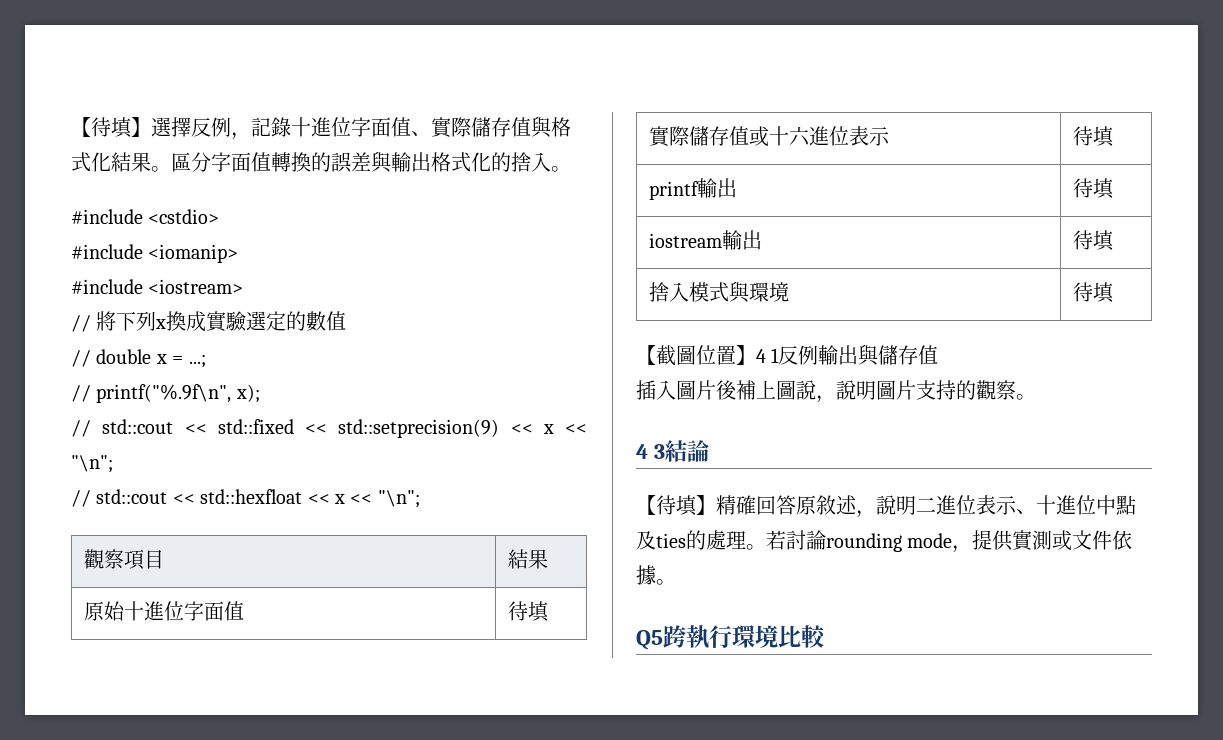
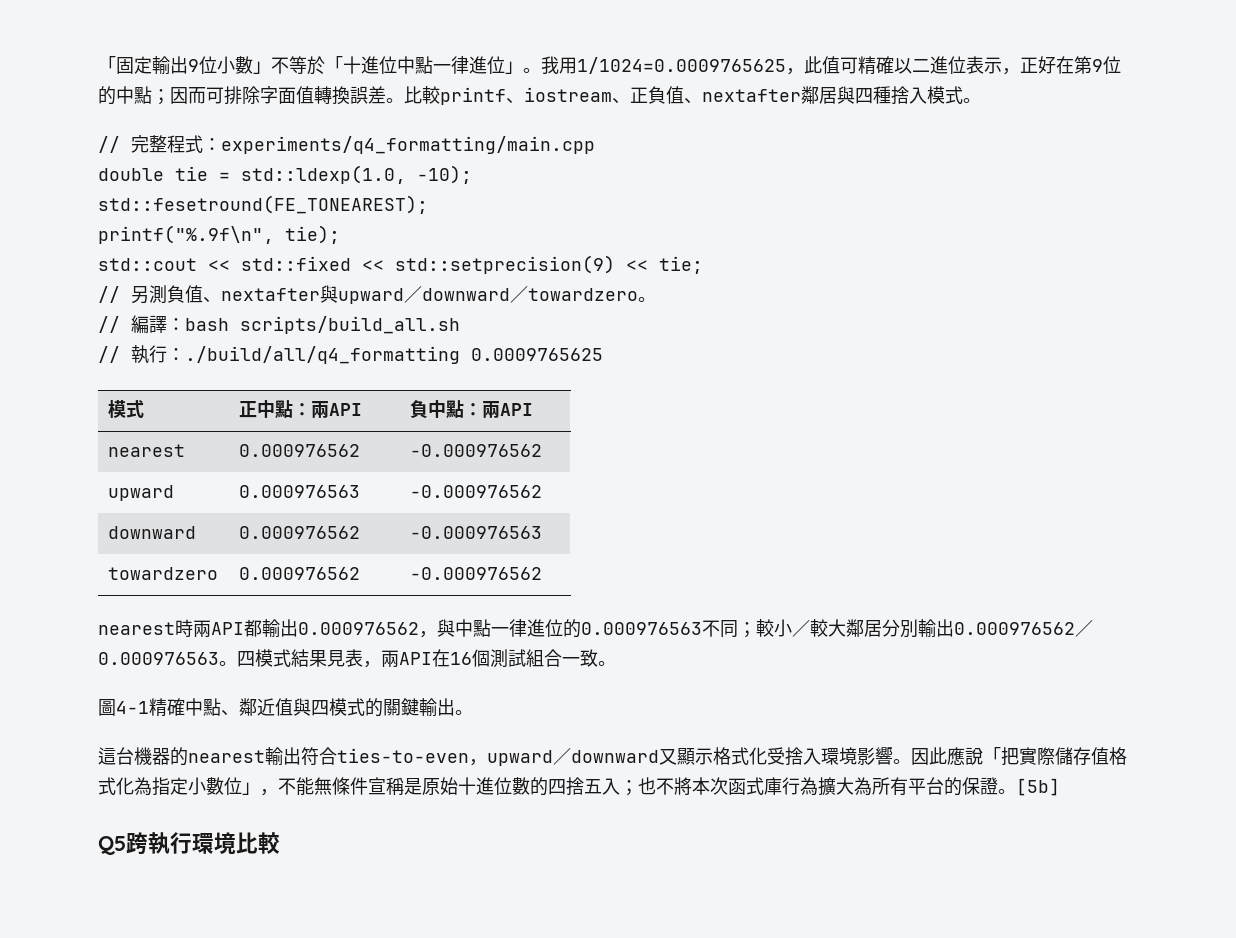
[71,116,571,140] [71,151,571,173] [71,209,220,224] [71,244,239,263] [71,279,244,294] [71,311,347,332] [71,349,206,368] [71,384,260,403] [71,420,91,437] 【待填】選擇反例，記錄十進位字面值、實際儲存值與格式化結果。區分字面值轉換的誤差與輸出格式化的捨入。 // #include <cstdio> // #include <iomanip> // #include <iostream> // // 將下列x換成實驗選定的數值 // // double x = ...; // // printf("%.9f\n", x); // // -> [98,56,1121,75] [98,86,981,105] [98,135,595,154] [98,165,472,184] [98,195,428,214] [98,225,340,244] 「固定輸出9位小數」不等於「十進位中點一律進位」。我用1/1024=0.0009765625，此值可精確以二進位表示，正好在第9位的中點；因而可排除字面值轉換誤差。比較printf、iostream、正負值、nextafter鄰居與四種捨入模式。 // // 完整程式：experiments/q4_formatting/main.cpp // double tie = std::ldexp(1.0, -10); // std::fesetround(FE_TONEAREST); // printf("%.9f\n", tie); //
[542,424,587,434] [71,455,113,473] [71,489,420,508] [83,549,164,570] [507,549,548,569] [83,601,244,621] [507,601,550,622] [648,126,890,147] [1072,126,1115,147] [648,178,737,200] [1072,178,1115,199] [648,230,762,250] [1072,230,1115,251] [648,281,789,303] [1072,282,1115,303] [636,344,939,366] [636,380,1036,403] [636,440,709,462] [636,495,1136,518] [636,530,1133,553] [636,565,676,585] x << "\n"; // // std::cout << std::hexfloat << x << "\n"; // 觀察項目 | 結果 // 原始十進位字面值 | 待填 // 實際儲存值或十六進位表示 | 待填 // printf輸出 | 待填 // iostream輸出 | 待填 // 捨入模式與環境 | 待填 // 【截圖位置】4 1反例輸出與儲存值 // 插入圖片後補上圖說，說明圖片支持的觀察。 // 4 3結論 // 【待填】精確回答原敘述，說明二進位表示、十進位中點及ties的處理。若討論rounding mode，提供實測或文件依據。 -> [659,256,703,274] [98,285,656,304] [98,315,460,334] [98,345,603,364] [108,400,145,418] [239,400,363,418] [410,400,534,419] [108,444,186,457] [239,444,361,457] [410,444,543,457] [108,485,175,501] [239,485,361,498] [410,485,543,498] [108,526,197,539] [239,526,361,539] [410,526,543,539] [108,567,219,580] [239,567,361,580] [410,567,543,580] [98,619,1093,638] [98,649,616,668] [98,698,473,717] [98,747,1127,766] [98,777,1060,796] tie; // // 另測負值、nextafter與upward／downward／towardzero。 // // 編譯：bash scripts/build_all.sh // // 執行：./build/all/q4_formatting 0.0009765625 // 模式 | 正中點：兩API | 負中點：兩API // nearest | 0.000976562 | -0.000976562 // upward | 0.000976563 | -0.000976562 // downward | 0.000976562 | -0.000976563 // towardzero | 0.000976562 | -0.000976562 // nearest時兩API都輸出0.000976562，與中點一律進位的0.000976563不同；較小／較大鄰居分別輸出0.000976562／0.000976563。四模式結果見表，兩API在16個測試組合一致。 // 圖4-1精確中點、鄰近值與四模式的關鍵輸出。 // 這台機器的nearest輸出符合ties-to-even，upward／downward又顯示格式化受捨入環境影響。因此應說「把實際儲存值格式化為指定小數位」，不能無條件宣稱是原始十進位數的四捨五入；也不將本次函式庫行為擴大為所有平台的保證。[5b]

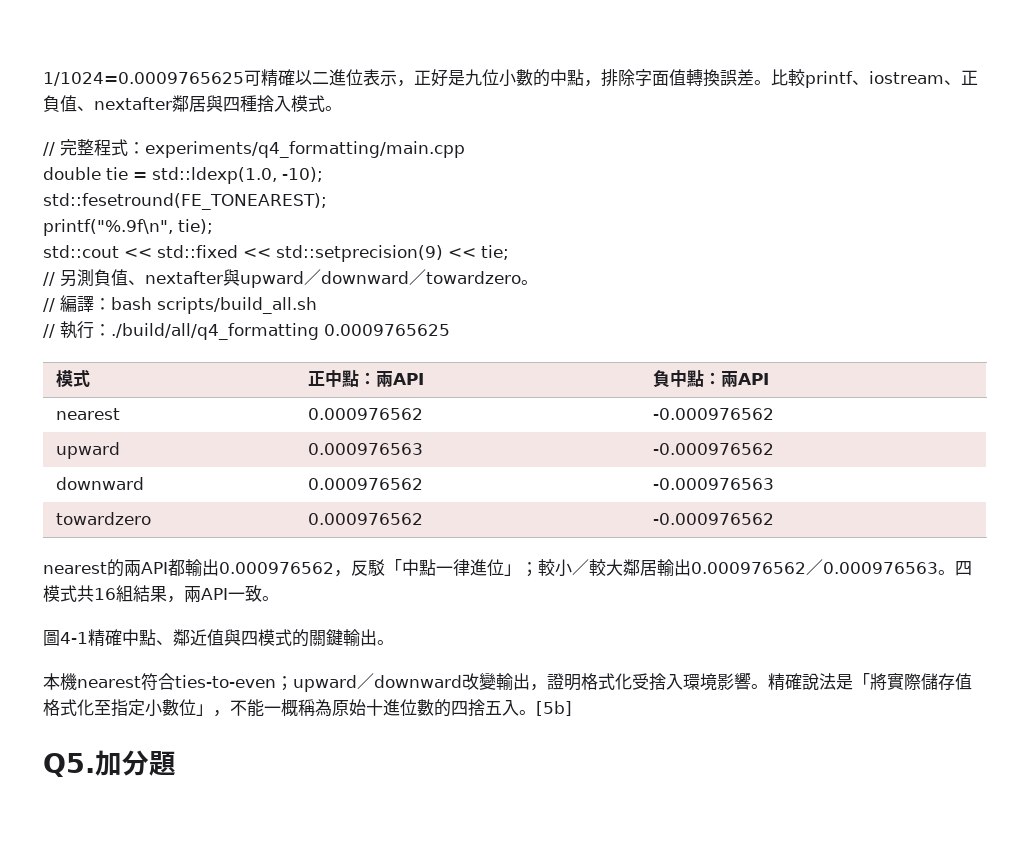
[98,56,840,75] 「固定輸出9位小數」不等於「十進位中點一律進位」。我用1/1024=0.0009765625，此值 -> [43,72,244,86] 1/1024=0.0009765625
[1056,56,1121,74] [98,86,224,105] 在第9位的中點；因而可 -> [448,69,601,87] 是九位小數的中點，
[175,619,193,637] 時 -> [107,559,124,577] 的
[437,619,738,638] 與中點一律進位的0.000976563不同 -> [351,559,521,577] 反駁「中點一律進位」
[882,619,918,638] 分別 -> (657, 568) none
[291,649,562,668] 結果見表，兩API在16個測試組合 -> [77,585,228,603] 共16組結果，兩API
[98,747,301,766] 這台機器的nearest輸出 -> [43,673,141,690] 本機nearest
[469,748,713,766] ，upward／downward又顯示 -> [276,672,581,692] ；upward／downward改變輸出，證明
[911,747,1019,766] 因此應說「把 -> [768,673,887,690] 精確說法是「將
[134,777,152,796] 為 -> [94,700,111,715] 至
[314,777,422,795] 無條件宣稱是 -> [264,699,332,717] 一概稱為
[620,777,1060,796] [98,832,280,855] ；也不將本次函式庫行為擴大為所有平台的保證。[5b] // Q5跨執行環境比較 -> [519,701,572,716] [43,750,176,777] 。[5b] // Q5.加分題

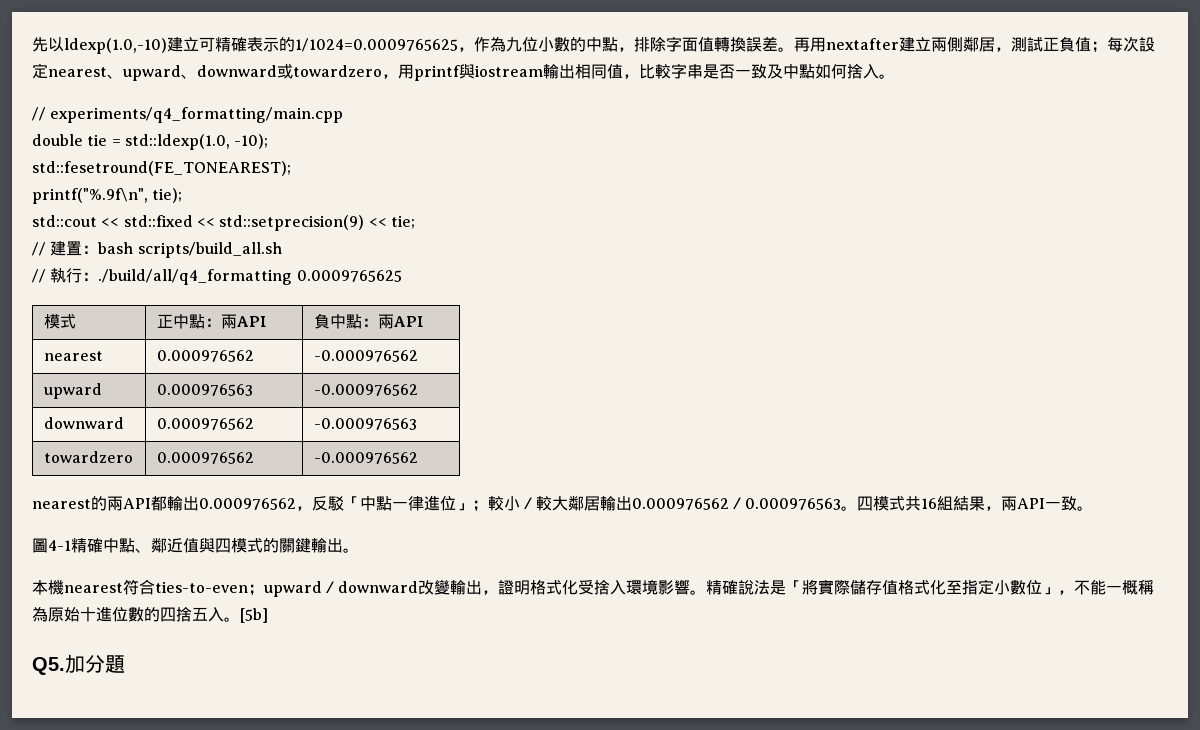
[43,69,465,87] 1/1024=0.0009765625可精確以二進位表示，正好是 -> [32,37,506,54] 先以ldexp(1.0,-10)建立可精確表示的1/1024=0.0009765625，作為
[771,69,978,88] [43,95,342,113] [43,139,145,156] 比較printf、iostream、正負值、nextafter鄰居與四種捨入模式。 // // 完整程式： -> [794,36,1155,53] [32,63,895,81] [32,107,46,121] 再用nextafter建立兩側鄰居，測試正負值；每次設定nearest、upward、downward或towardzero，用printf與iostream輸出相同值，比較字串是否一致及中點如何捨入。 // //
[60,269,538,288] [43,295,94,312] 另測負值、nextafter與upward／downward／towardzero。 // // 編譯 -> [50,241,83,256] 建置

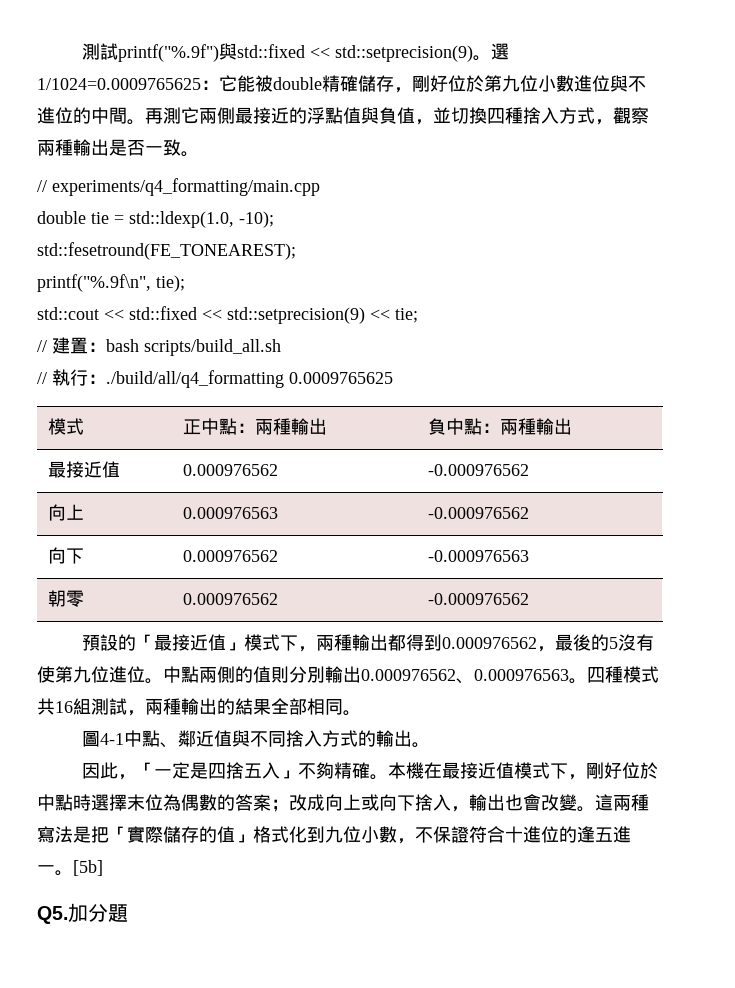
[32,36,1155,54] [32,63,879,81] 先以ldexp(1.0,-10)建立可精確表示的1/1024=0.0009765625，作為九位小數的中點，排除字面值轉換誤差。再用nextafter建立兩側鄰居，測試正負值；每次設定nearest、upward、downward或towardzero，用printf與iostream輸出相同值，比較字串是否一致及中點如何捨入 -> [81,43,509,62] [37,75,646,93] [37,107,649,125] [37,139,181,156] 測試printf("%.9f")與std::fixed << std::setprecision(9)。選1/1024=0.0009765625：它能被double精確儲存，剛好位於第九位小數進位與不進位的中間。再測它兩側最接近的浮點值與負值，並切換四種捨入方式，觀察兩種輸出是否一致
[236,316,267,327] API -> [272,418,327,435] 種輸出
[393,316,424,327] [43,351,103,361] [156,350,254,362] [313,350,418,362] [43,383,102,399] API // nearest | 0.000976562 | -0.000976562 // upward -> [517,418,572,435] [47,461,120,478] [182,464,278,476] [427,464,529,476] [47,504,84,521] 種輸出 // 最接近值 | 0.000976562 | -0.000976562 // 向上
[43,417,124,429] downward -> [47,547,84,564] 向下
[43,451,133,463] [156,452,254,464] [313,452,418,464] [32,495,745,512] towardzero | 0.000976562 | -0.000976562 // nearest的兩API都輸出0.000976562，反駁「中點一律進位」；較小／較大鄰居輸出0.000976562／ -> [47,590,84,607] [182,593,278,605] [427,593,529,605] [81,634,654,652] [37,666,474,684] 朝零 | 0.000976562 | -0.000976562 // 預設的「最接近值」模式下，兩種輸出都得到0.000976562，最後的5沒有使第九位進位。中點兩側的值則分別輸出0.000976562、
(873, 503) none -> [605,666,623,683] 種
[953,496,1077,511] 結果，兩API一致 -> [91,698,343,716] 測試，兩種輸出的結果全部相同
[71,538,103,553] 精確 -> (124, 739) none
[215,538,359,553] [32,579,1154,597] [32,606,224,622] 四模式的關鍵輸出。 // 本機nearest符合ties-to-even；upward／downward改變輸出，證明格式化受捨入環境影響。精確說法是「將實際儲存值格式化至指定小數位」，不能一概稱為原始十進位數的四捨五入 -> [249,730,430,748] [81,762,658,780] [37,794,649,812] [37,826,631,844] [37,865,55,873] 不同捨入方式的輸出。 // 因此，「一定是四捨五入」不夠精確。本機在最接近值模式下，剛好位於中點時選擇末位為偶數的答案；改成向上或向下捨入，輸出也會改變。這兩種寫法是把「實際儲存的值」格式化到九位小數，不保證符合十進位的逢五進一

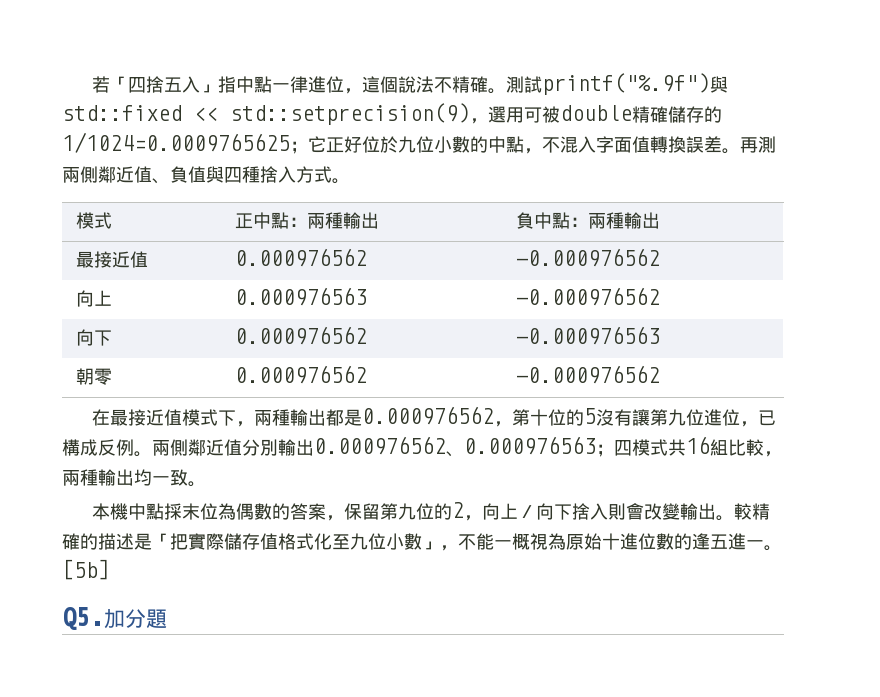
(81, 51) none -> [91,76,506,94] 若「四捨五入」指中點一律進位，這個說法不精確。
[472,43,509,61] [37,75,646,93] [37,107,649,125] [37,139,199,157] [37,178,320,196] [37,211,274,228] [37,242,296,260] [37,274,185,292] [37,306,418,324] [37,337,281,356] [37,369,393,388] 。選1/1024=0.0009765625：它能被double精確儲存，剛好位於第九位小數進位與不進位的中間。再測它兩側最接近的浮點值與負值，並切換四種捨入方式，觀察兩種輸出是否一致。 // // experiments/q4_formatting/main.cpp // double tie = std::ldexp(1.0, -10); // std::fesetround(FE_TONEAREST); // printf("%.9f\n", tie); // std::cout << std::fixed << std::setprecision(9) << tie; // // 建置：bash scripts/build_all.sh // // 執行：./build/all/q4_formatting 0.0009765625 -> [470,105,722,124] [62,132,776,154] [62,166,350,184] ，選用可被double精確儲存的1/1024=0.0009765625；它正好位於九位小數的中點，不混入字面值轉換誤差。再測兩側鄰近值、負值與四種捨入方式。
[81,634,244,651] 預設的「最接近值」 -> [91,409,182,426] 在最接近值
[405,634,591,652] 得到0.000976562，最後 -> [343,406,566,427] 是0.000976562，第十位
[37,666,55,683] 使 -> [631,409,650,426] 讓
[145,666,289,684] 。中點兩側的值則 -> [739,410,776,427] [62,439,242,457] ，已構成反例。兩側鄰近值
[569,666,623,684] 。四種 -> [596,440,632,457] ；四
[91,698,361,716] [81,730,430,748] [81,762,658,780] [37,794,649,812] [37,826,559,844] 測試，兩種輸出的結果全部相同。 // 圖4-1中點、鄰近值與不同捨入方式的輸出。 // 因此，「一定是四捨五入」不夠精確。本機在最接近值模式下，剛好位於中點時選擇末位為偶數的答案；改成向上或向下捨入，輸出也會改變。這兩種寫法是把「實際儲存的值」格式化到九位小數，不保證符合十進位 -> [728,439,782,457] [62,469,206,487] [91,502,770,521] [62,533,674,551] 比較，兩種輸出均一致。 // 本機中點採末位為偶數的答案，保留第九位的2，向上／向下捨入則會改變輸出。較精確的描述是「把實際儲存值格式化至九位小數」，不能一概視為原始十進位數

